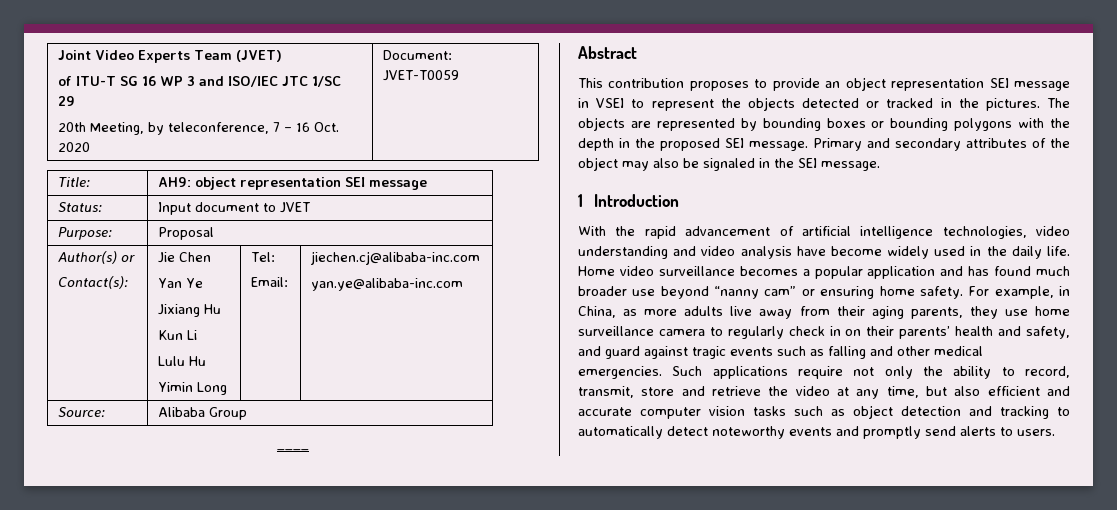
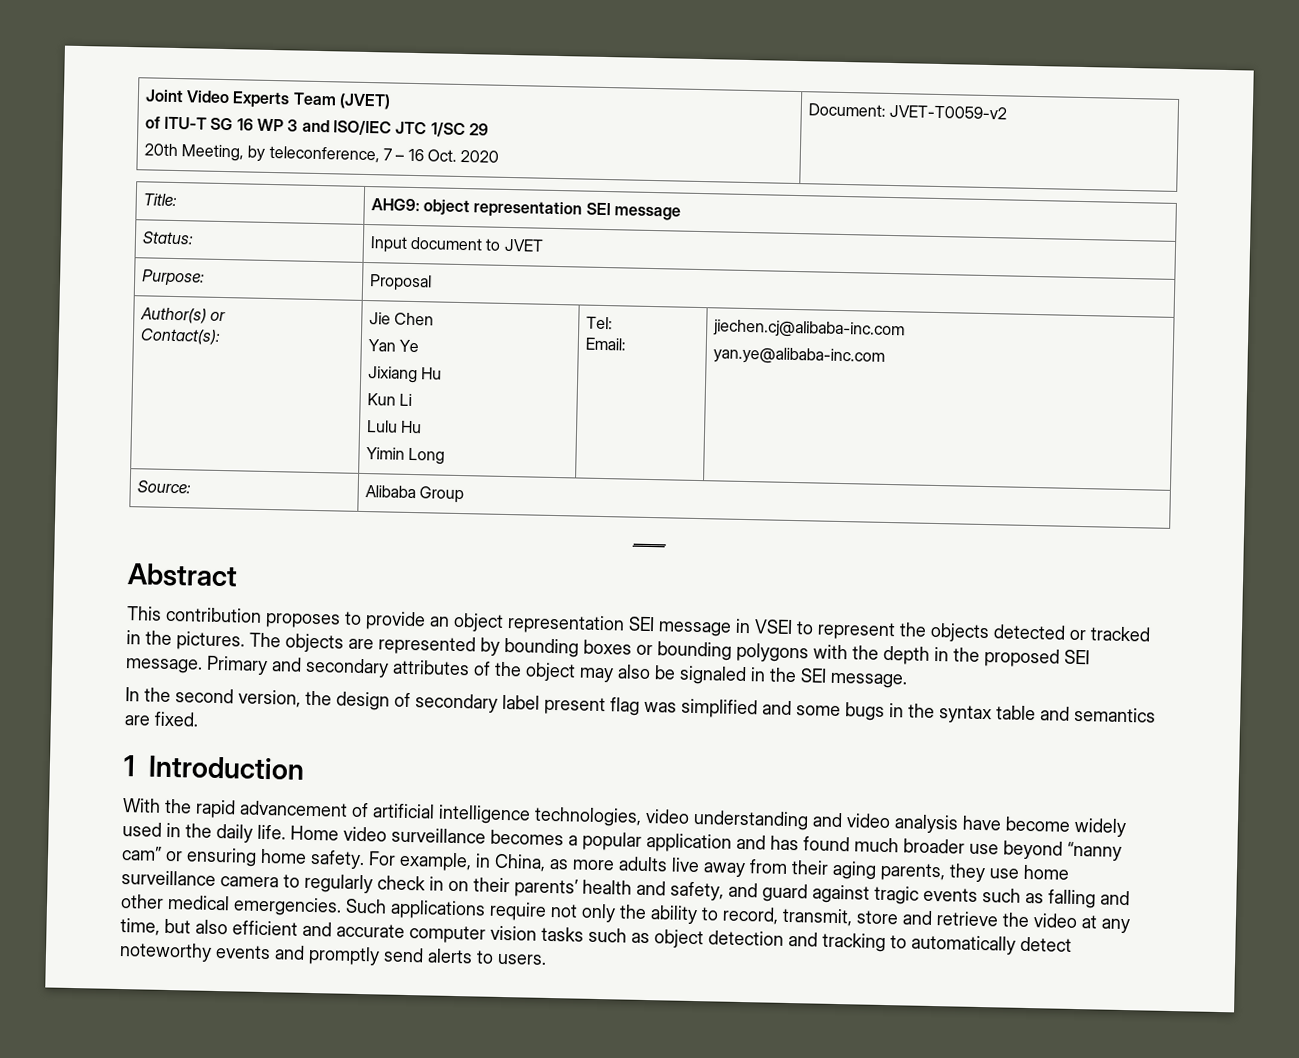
[383,70,460,81] JVET-T0059 -> [889,104,1008,120] JVET-T0059-v2
[158,177,192,187] AH9: -> [370,198,420,212] AHG9:
(880, 166) none -> [125,687,1156,724] [124,711,199,727] // In the second version, the design of secondary label present flag was simplified and some bugs in the syntax table and semantics are fixed.

